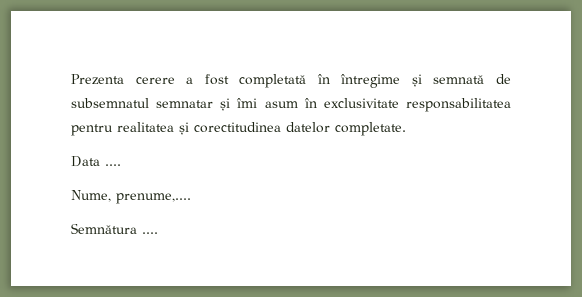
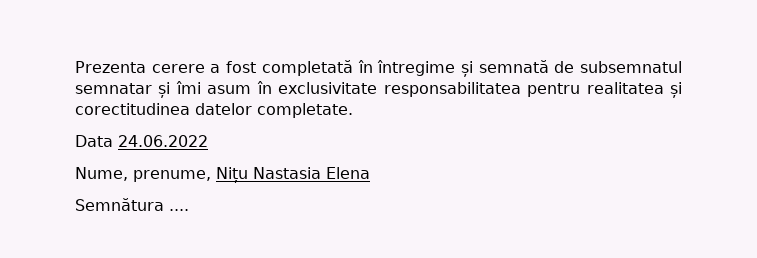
[105,164,121,166] .... -> [118,135,208,147] 24.06.2022
[116,193,191,204] prenume,.... -> [133,167,370,183] prenume, Nițu Nastasia Elena

